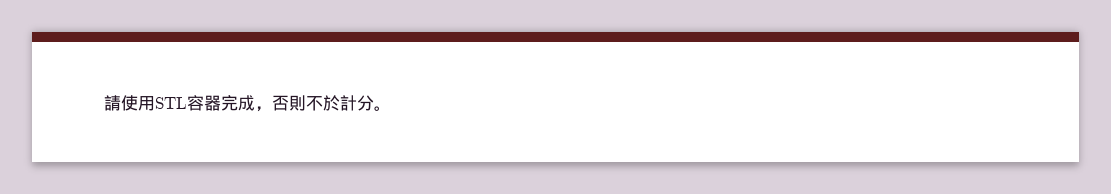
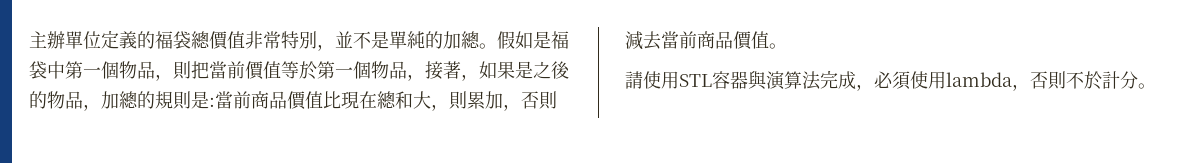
[103,95,255,111] 請使用STL容器完成 -> [29,30,569,51] [29,61,570,81] [29,91,557,111] [625,31,787,50] [625,70,1012,91] 主辦單位定義的福袋總價值非常特別，並不是單純的加總。假如是福袋中第一個物品，則把當前價值等於第一個物品，接著，如果是之後的物品，加總的規則是:當前商品價值比現在總和大，則累加，否則減去當前商品價值。 // 請使用STL容器與演算法完成，必須使用lambda

